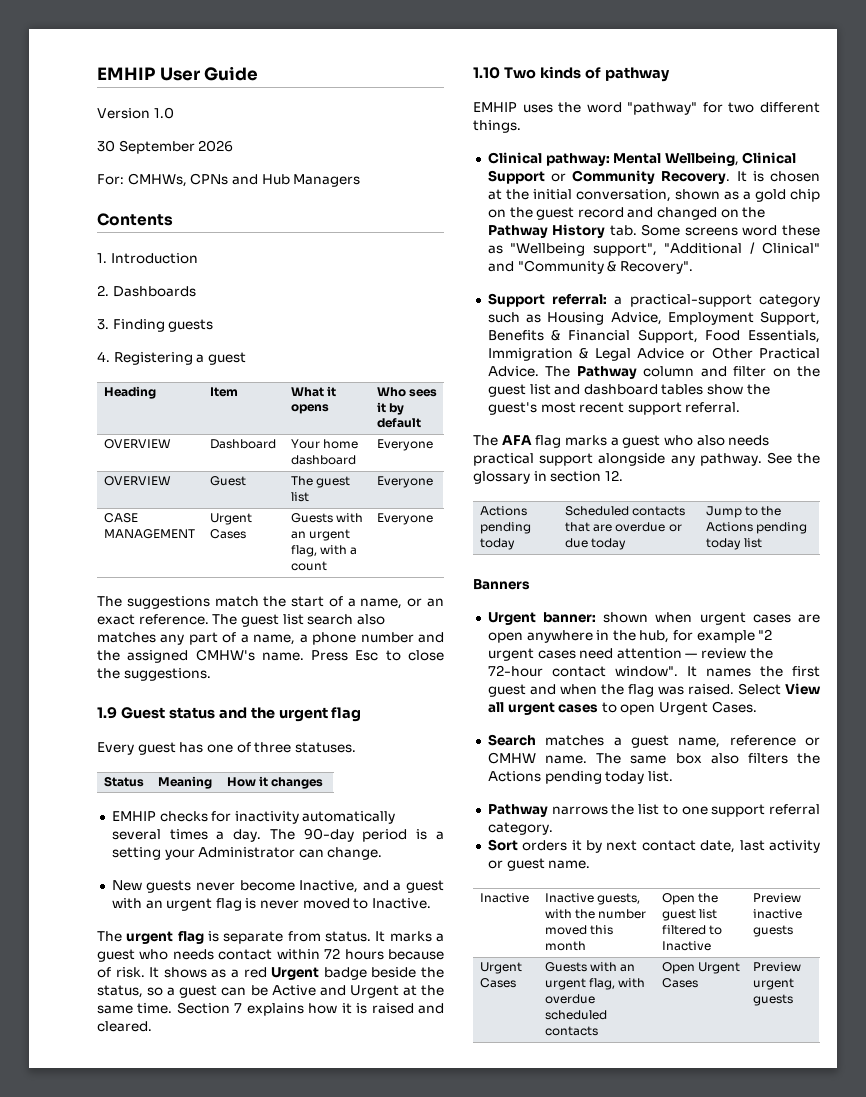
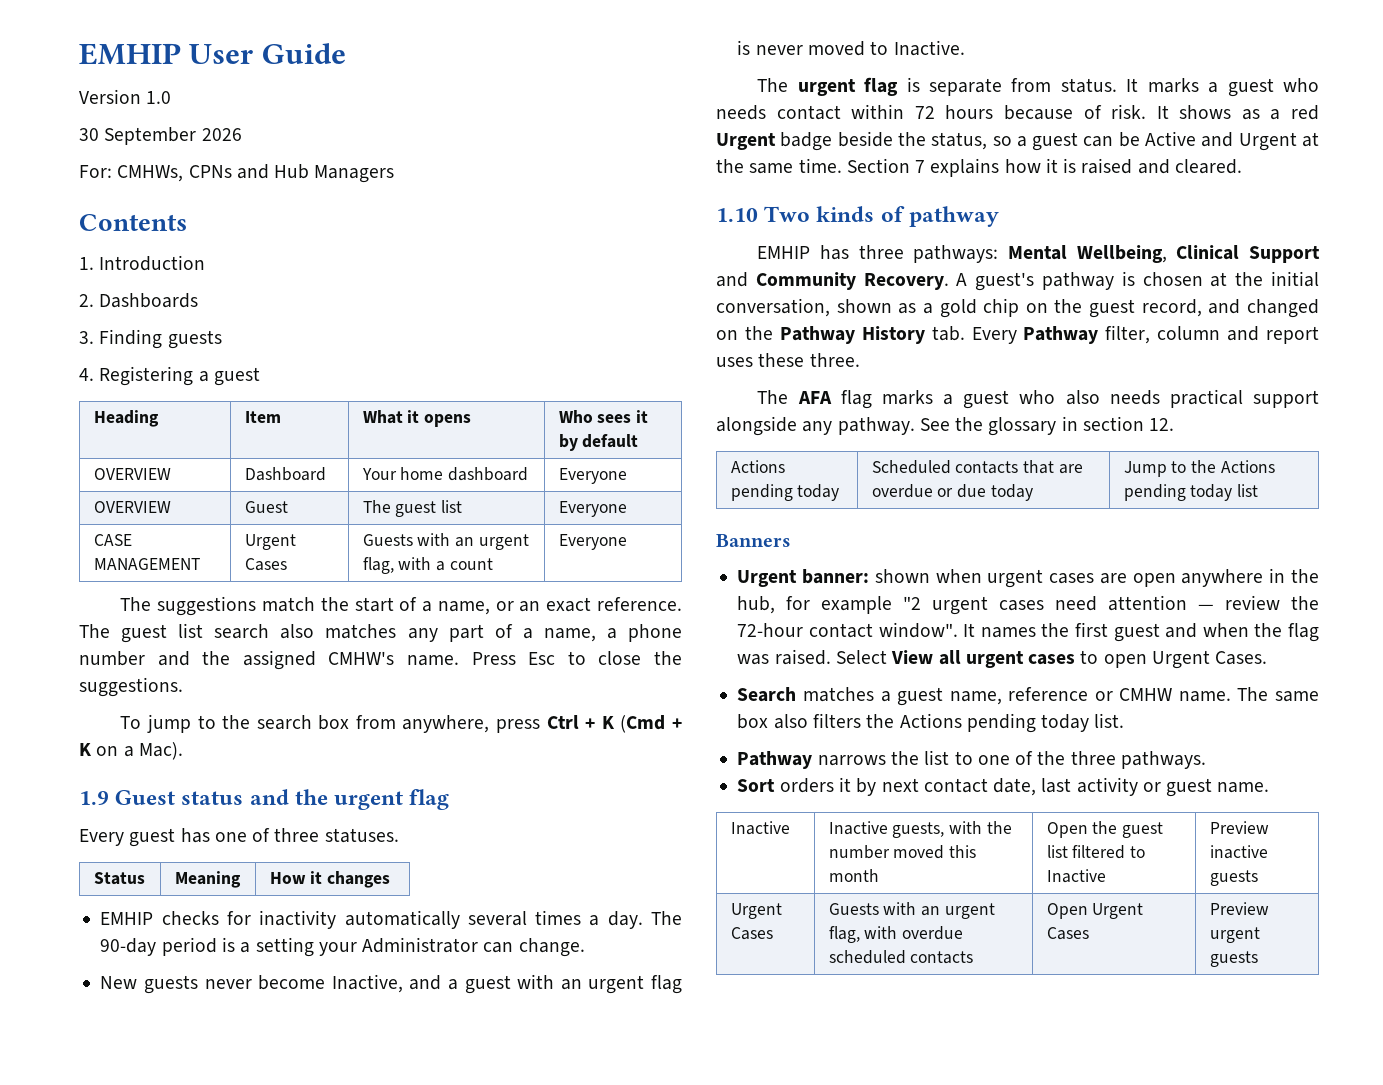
(211, 674) none -> [120,714,683,733] [79,742,183,760] // To jump to the search box from anywhere, press Ctrl + K (Cmd + K on a Mac).
[522,102,820,115] [473,120,521,133] [487,152,610,166] uses the word "pathway" for two different things. // Clinical pathway: -> [820,245,999,263] has three pathways:
[551,173,567,182] or -> [716,272,748,287] and
[736,171,747,182] It -> [956,272,1114,291] A guest's pathway
[577,207,624,218] record -> [1141,299,1202,317] record,
[641,224,820,236] [487,242,820,256] [487,260,693,274] [487,293,820,307] [487,311,820,325] [487,329,820,343] [487,347,820,361] [487,366,820,379] [487,384,770,397] [487,402,741,415] Some screens word these as "Wellbeing support", "Additional / Clinical" and "Community & Recovery". // Support referral: a practical-support category such as Housing Advice, Employment Support, Benefits & Financial Support, Food Essentials, Immigration & Legal Advice or Other Practical Advice. The Pathway column and filter on the guest list and dashboard tables show the guest's most recent support referral. -> [971,325,1319,344] [716,353,860,367] Every Pathway filter, column and report uses these three.
[711,804,820,817] [487,822,553,835] support referral category. -> [1015,751,1206,769] of the three pathways.

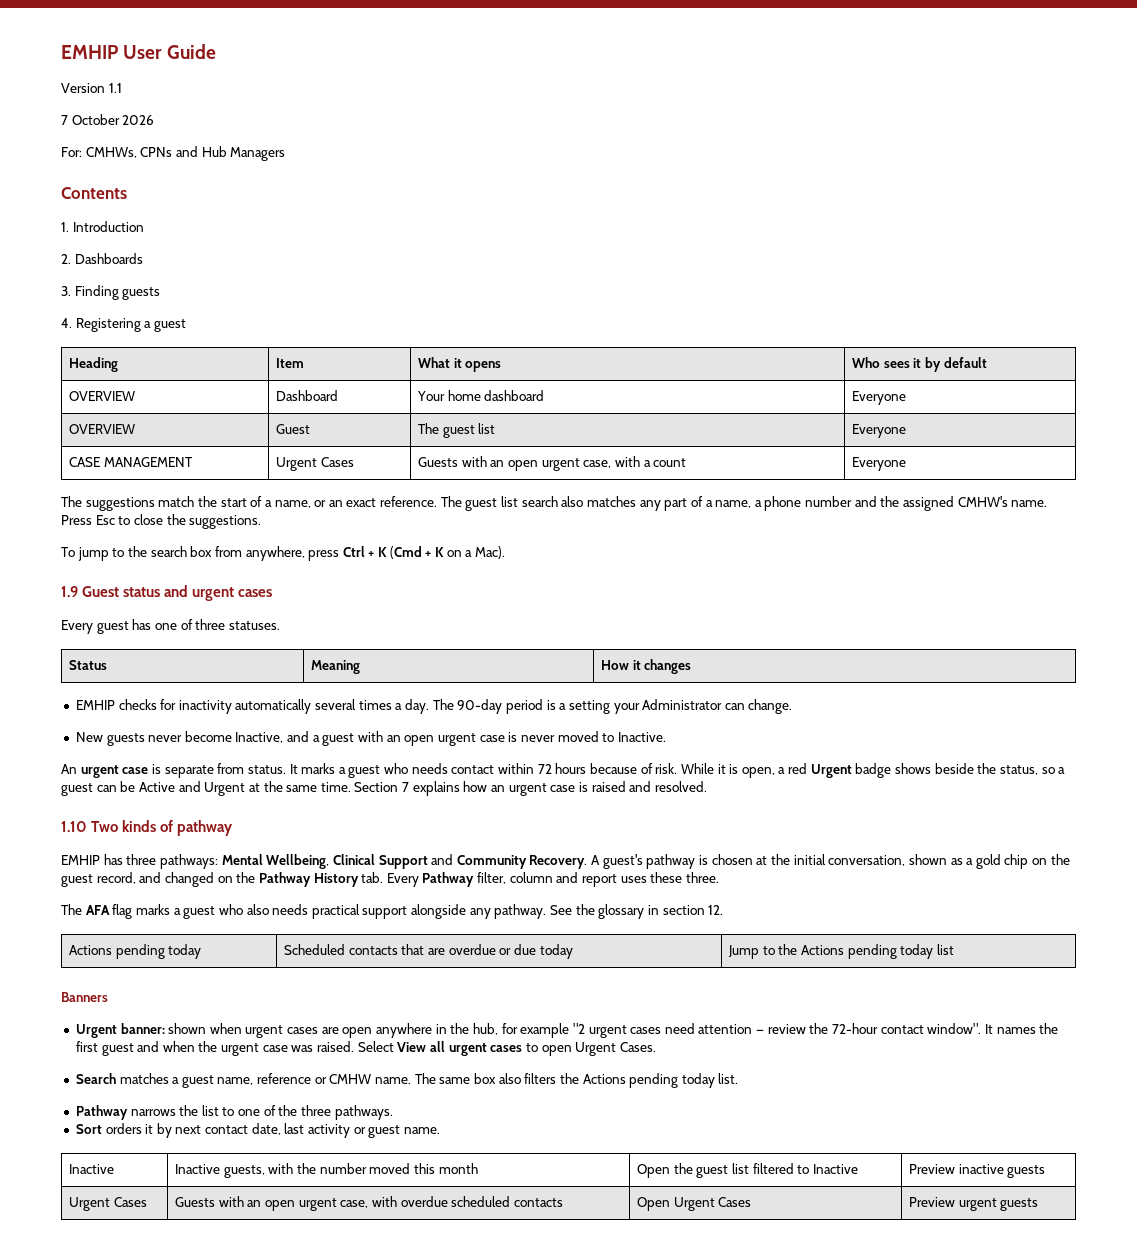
[146,91,172,104] [79,127,197,145] 1.0 // 30 September -> [108,83,122,93] [61,114,120,125] 1.1 // 7 October
[478,534,529,550] [362,557,394,574] urgent flag, -> [507,458,612,471] open urgent case,
[294,789,450,810] the urgent flag -> [192,587,273,601] urgent cases
[588,975,683,994] urgent flag -> [404,733,505,746] open urgent case
[757,77,899,96] The urgent flag -> [61,764,149,778] An urgent case
[1156,105,1260,120] It shows as -> [680,763,775,778] While it is open,
(833, 141) none -> [895,763,932,774] shows
[1045,158,1058,173] it -> [491,783,576,796] an urgent case
[1174,159,1242,174] cleared. -> [654,781,707,792] resolved.
[1288,623,1320,642] flag -> [221,1043,288,1056] urgent case
[944,903,995,919] [828,926,860,943] urgent flag, -> [264,1198,369,1211] open urgent case,

